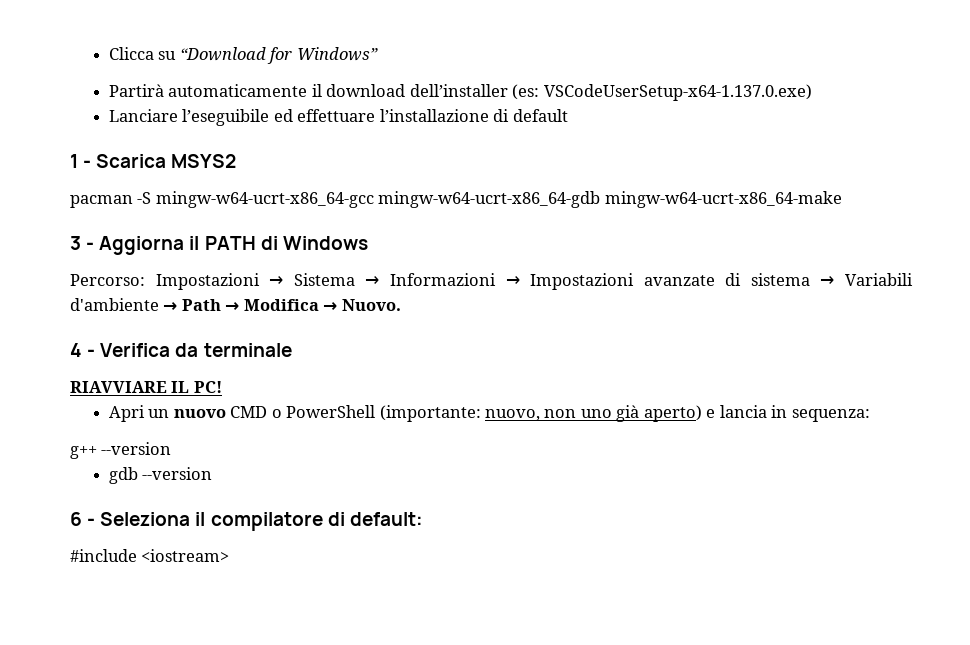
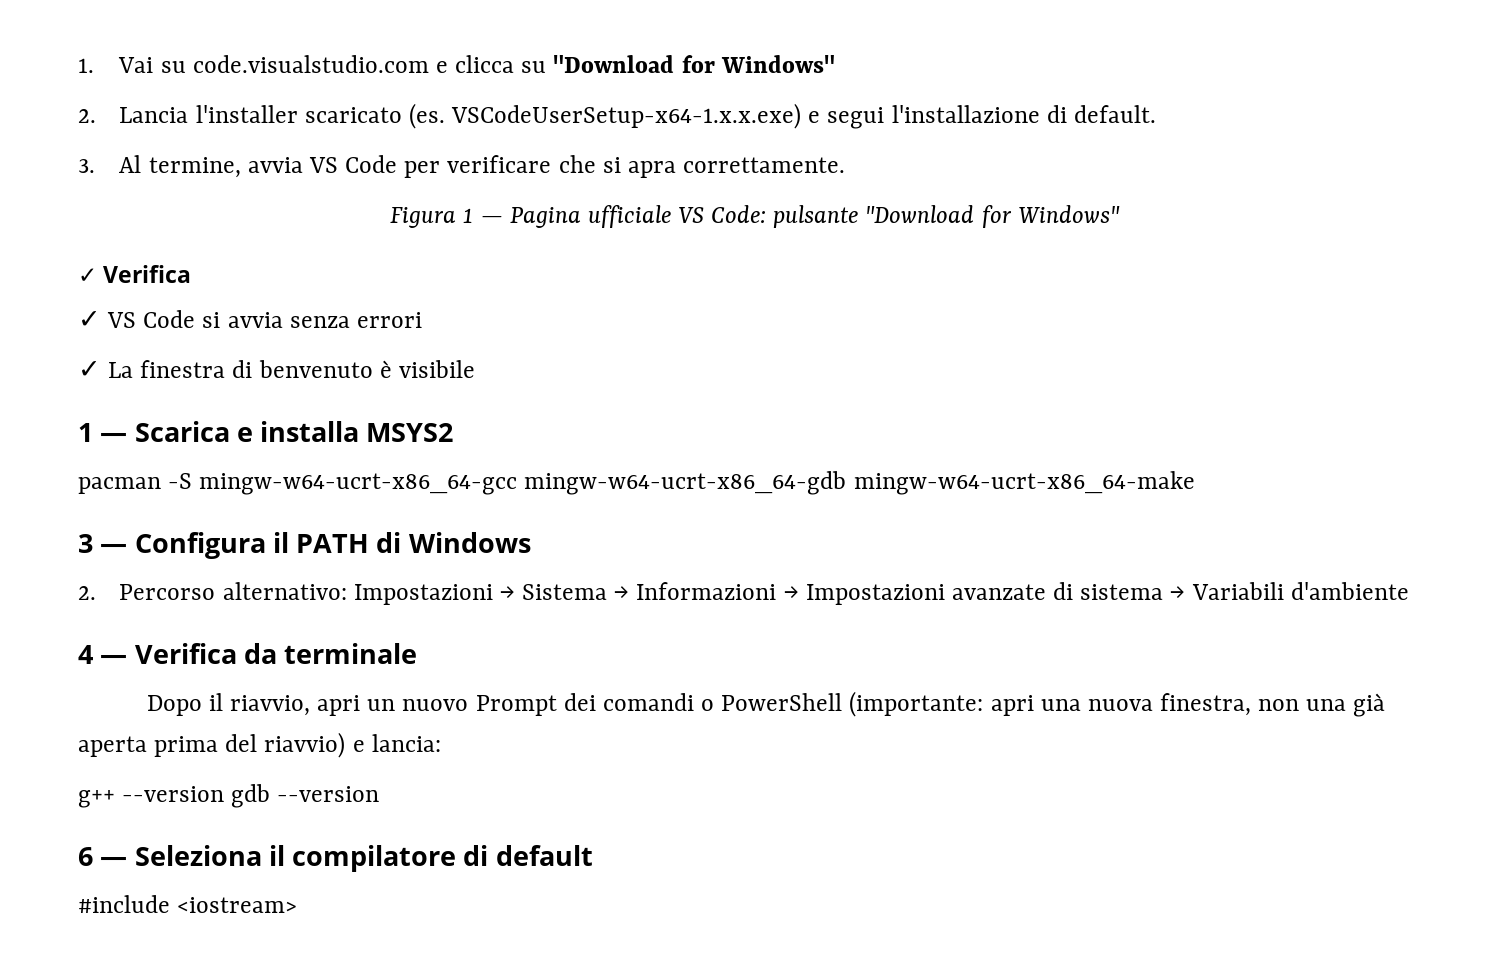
[108,47,378,64] [108,84,812,101] [108,109,568,126] [70,154,167,168] Clicca su “Download for Windows” // Partirà automaticamente il download dell’installer (es: VSCodeUserSetup-x64-1.137.0.exe) // Lanciare l’eseguibile ed effettuare l’installazione di default // 1 - Scarica -> [78,55,835,73] [78,103,1156,129] [78,155,846,178] [390,205,1120,228] [78,265,192,283] [78,310,422,328] [78,360,475,378] [78,421,360,442] 1. Vai su code.visualstudio.com e clicca su "Download for Windows" // 2. Lancia l'installer scaricato (es. VSCodeUserSetup-x64-1.x.x.exe) e segui l'installazione di default. // 3. Al termine, avvia VS Code per verificare che si apra correttamente. // Figura 1 — Pagina ufficiale VS Code: pulsante "Download for Windows" // ✓ Verifica // ✓ VS Code si avvia senza errori // ✓ La finestra di benvenuto è visibile // 1 — Scarica e installa
[86,236,185,255] - Aggiorna -> [100,532,266,559] — Configura
[70,274,145,286] Percorso: -> [78,582,347,600] 2. Percorso alternativo:
[163,299,401,311] → Path → Modifica → Nuovo. -> (1409, 591) none
[87,349,96,357] - -> [100,655,128,664] —
[70,381,222,393] [108,405,870,422] RIAVVIARE IL PC! // Apri un nuovo CMD o PowerShell (importante: nuovo, non uno già aperto) e lancia in sequenza: -> [146,691,1386,717] [78,732,441,758] Dopo il riavvio, apri un nuovo Prompt dei comandi o PowerShell (importante: apri una nuova finestra, non una già aperta prima del riavvio) e lancia:
(172, 448) // -> (225, 794) none
[87,518,96,526] - -> [100,857,128,866] —
[349,512,423,526] default: -> [495,845,593,866] default

